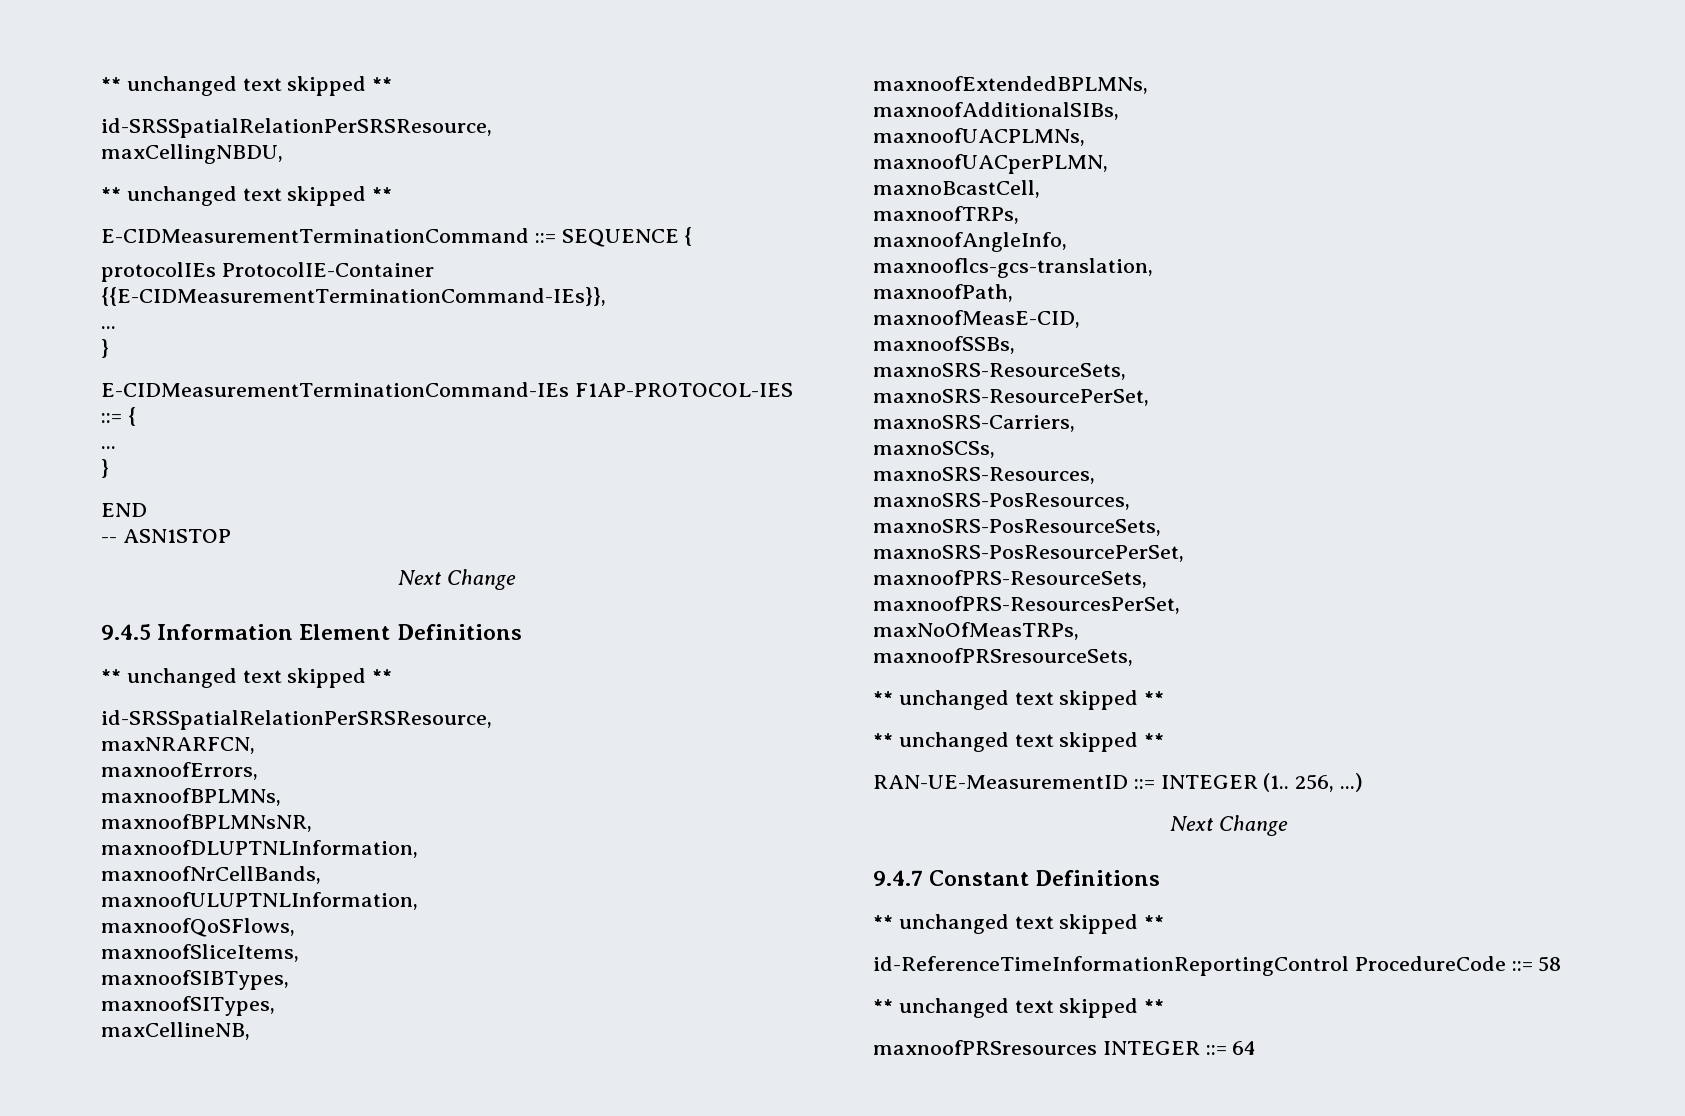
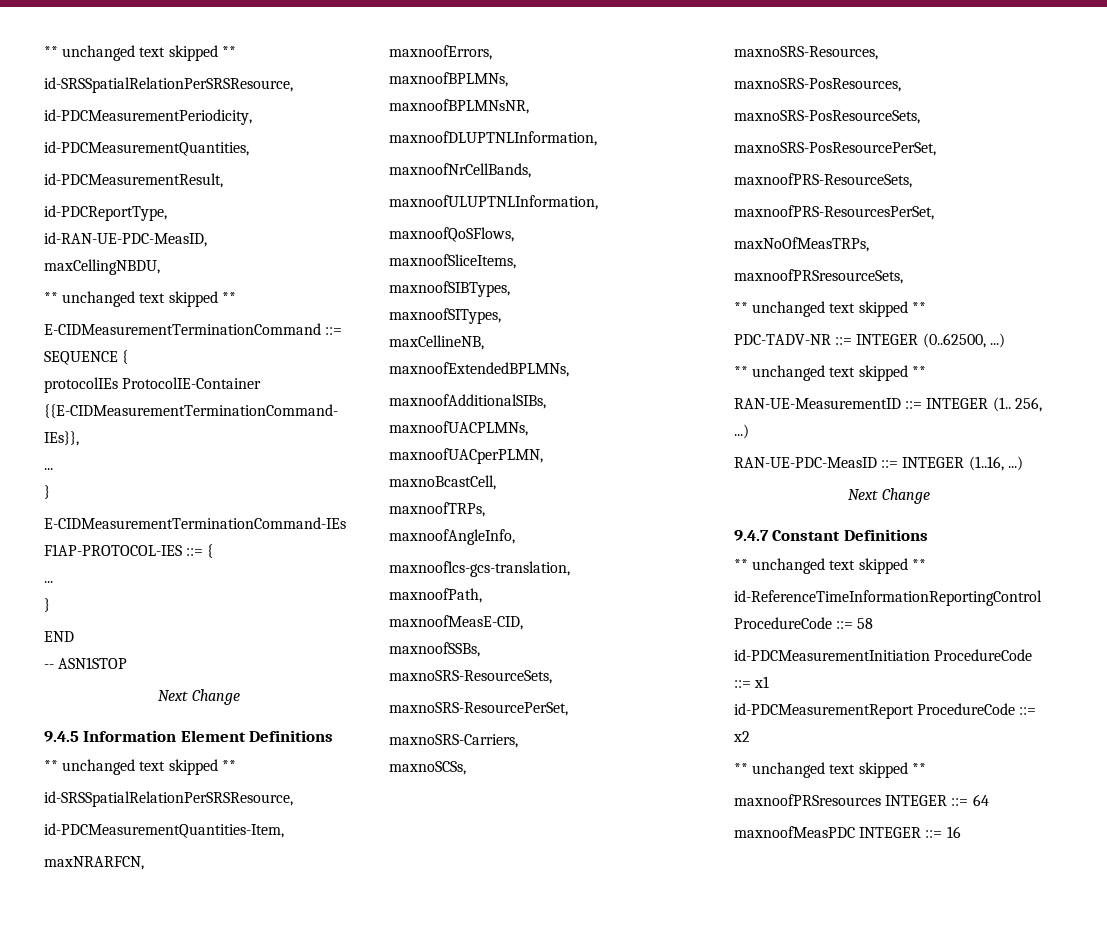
[101,76,393,96] [101,118,492,138] ** unchanged text skipped ** // id-SRSSpatialRelationPerSRSResource, -> [44,45,236,61] [44,77,293,93] [44,109,252,125] [44,141,249,156] [44,173,223,188] [44,205,167,221] [44,232,207,247] ** unchanged text skipped ** // id-SRSSpatialRelationPerSRSResource, // id-PDCMeasurementPeriodicity, // id-PDCMeasurementQuantities, // id-PDCMeasurementResult, // id-PDCReportType, // id-RAN-UE-PDC-MeasID,
(492, 720) none -> [44,823,284,838] // id-PDCMeasurementQuantities-Item,
(1165, 698) none -> [734,333,1005,348] // PDC-TADV-NR ::= INTEGER (0..62500, ...)
(1364, 782) none -> [734,456,1023,471] // RAN-UE-PDC-MeasID ::= INTEGER (1..16, ...)
(1562, 964) none -> [734,649,1033,661] [734,676,770,688] [734,703,1037,719] [733,731,750,742] // id-PDCMeasurementInitiation ProcedureCode ::= x1 // id-PDCMeasurementReport ProcedureCode ::= x2
(1257, 1048) none -> [734,826,961,838] // maxnoofMeasPDC INTEGER ::= 16

